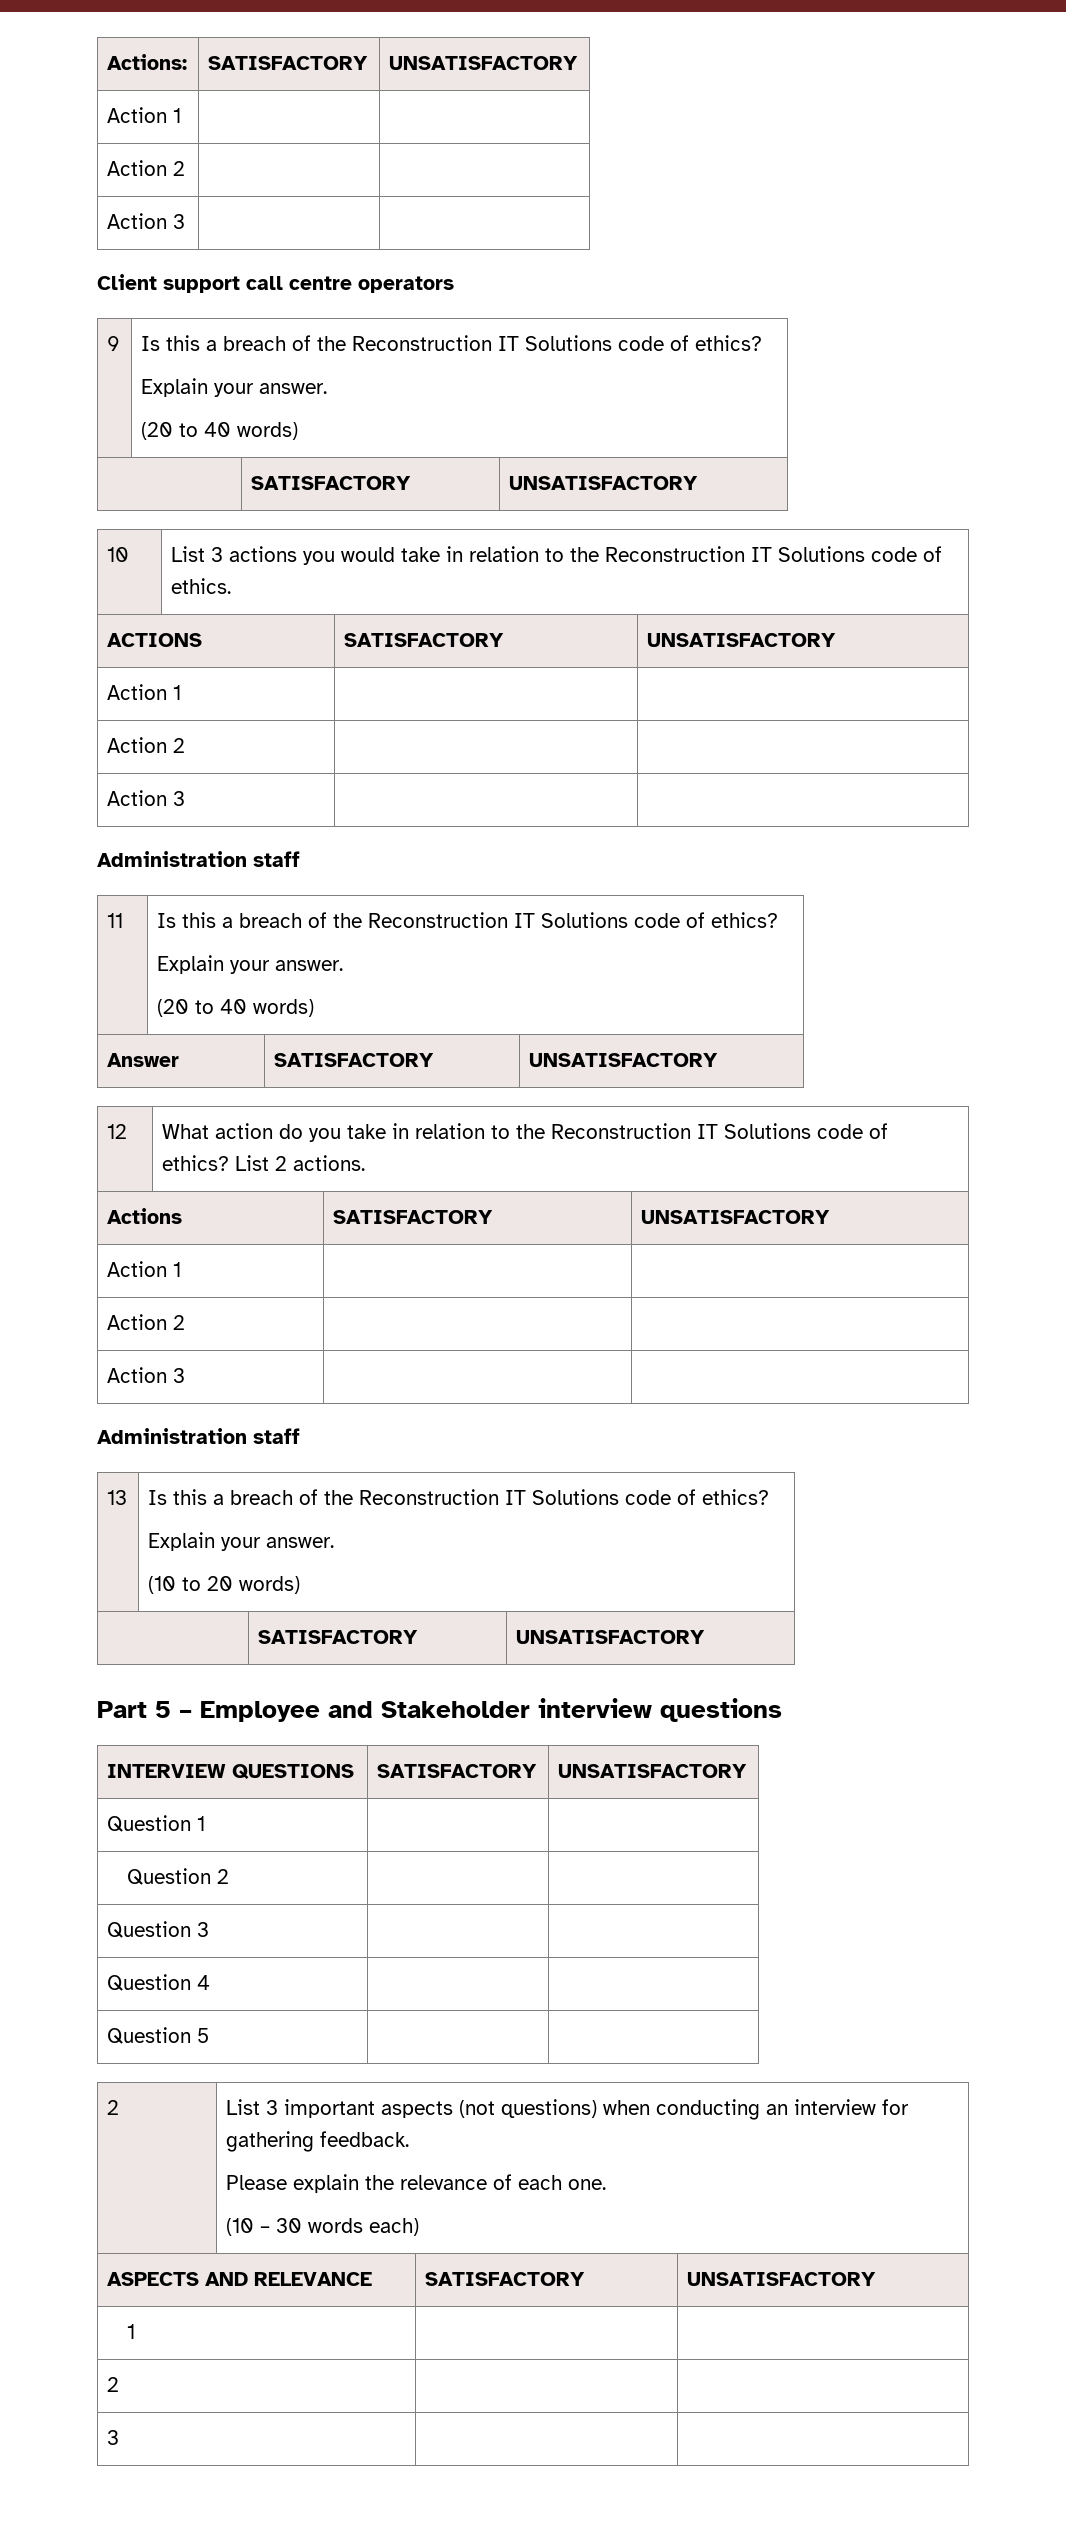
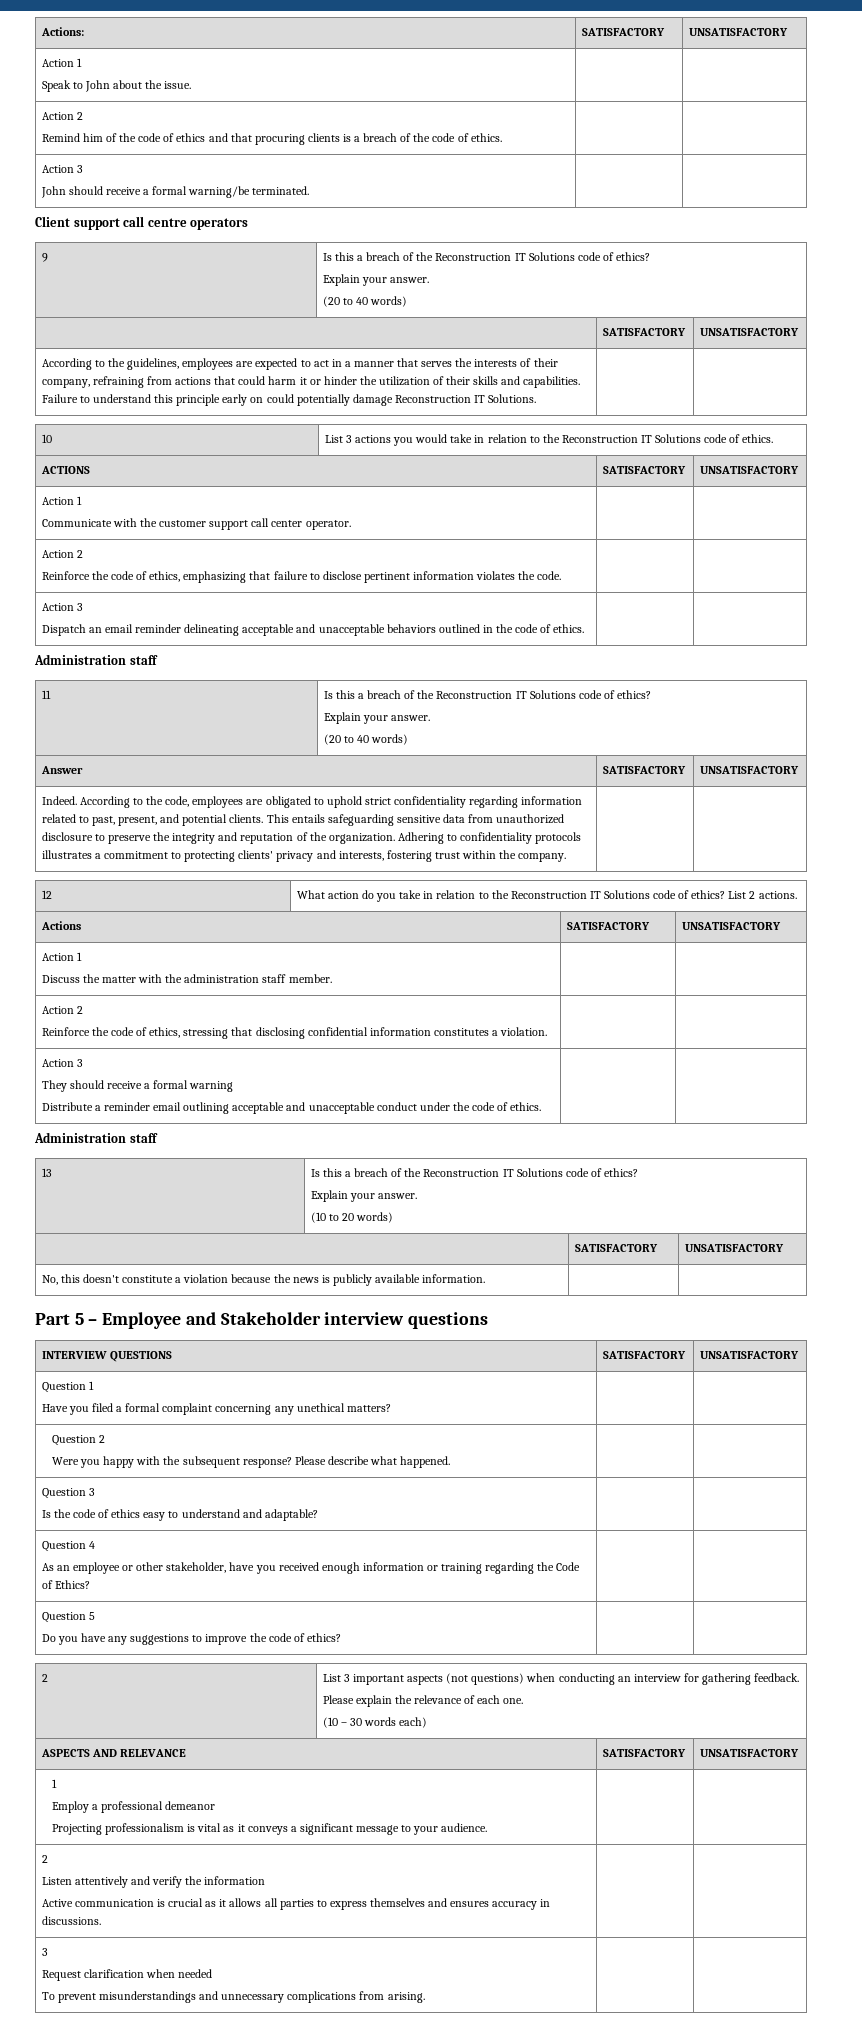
[107,160,186,176] [107,213,186,229] | | // Action 2 | | // Action 3 -> [41,80,192,92] [41,112,83,120] [41,133,502,145] [41,165,83,173] [40,186,310,198] // Speak to John about the issue. | | // Action 2 // Remind him of the code of ethics and that procuring clients is a breach of the code of ethics. | | // Action 3 // John should receive a formal warning/be terminated.
(699, 483) none -> [41,358,558,370] [41,376,581,388] [41,394,537,406] // According to the guidelines, employees are expected to act in a manner that serves the interests of their company, refraining from actions that could harm it or hinder the utilization of their skills and capabilities. Failure to understand this principle early on could potentially damage Reconstruction IT Solutions. | |
[107,737,186,753] [107,790,186,806] | | // Action 2 | | // Action 3 -> [41,518,351,530] [41,550,83,558] [41,571,562,583] [41,603,83,611] [41,624,585,636] // Communicate with the customer support call center operator. | | // Action 2 // Reinforce the code of ethics, emphasizing that failure to disclose pertinent information violates the code. | | // Action 3 // Dispatch an email reminder delineating acceptable and unacceptable behaviors outlined in the code of ethics.
(719, 1060) none -> [41,796,583,808] [41,814,565,826] [41,832,582,844] [41,850,567,862] // Indeed. According to the code, employees are obligated to uphold strict confidentiality regarding information related to past, present, and potential clients. This entails safeguarding sensitive data from unauthorized disclosure to preserve the integrity and reputation of the organization. Adhering to confidentiality protocols illustrates a commitment to protecting clients' privacy and interests, fostering trust within the company. | |
[107,1314,186,1330] [107,1367,186,1383] | | // Action 2 | | // Action 3 -> [41,974,332,983] [41,1006,83,1014] [41,1027,548,1039] [41,1059,83,1067] [41,1080,234,1092] [41,1102,542,1114] // Discuss the matter with the administration staff member. | | // Action 2 // Reinforce the code of ethics, stressing that disclosing confidential information constitutes a violation. | | // Action 3 // They should receive a formal warning // Distribute a reminder email outlining acceptable and unacceptable conduct under the code of ethics.
(706, 1637) none -> [41,1274,486,1286] // No, this doesn't constitute a violation because the news is publicly available information. | |
[126,1868,229,1885] [107,1921,210,1938] [107,1974,211,1991] [107,2027,210,2044] | | // Question 2 | | // Question 3 | | // Question 4 | | // Question 5 -> [41,1403,391,1415] [52,1435,106,1446] [52,1456,451,1468] [41,1488,95,1499] [41,1509,318,1521] [41,1541,95,1552] [41,1562,581,1574] [41,1580,90,1589] [41,1612,95,1623] [41,1633,341,1645] // Have you filed a formal complaint concerning any unethical matters? | | // Question 2 // Were you happy with the subsequent response? Please describe what happened. | | // Question 3 // Is the code of ethics easy to understand and adaptable? | | // Question 4 // As an employee or other stakeholder, have you received enough information or training regarding the Code of Ethics? | | // Question 5 // Do you have any suggestions to improve the code of ethics?
[107,2377,120,2392] [107,2430,120,2445] | | // 2 | | // 3 -> [52,1801,216,1813] [52,1823,488,1835] [41,1855,48,1863] [41,1876,266,1888] [41,1898,551,1910] [41,1916,101,1925] [41,1948,48,1956] [41,1969,213,1981] [41,1991,425,2003] // Employ a professional demeanor // Projecting professionalism is vital as it conveys a significant message to your audience. | | // 2 // Listen attentively and verify the information // Active communication is crucial as it allows all parties to express themselves and ensures accuracy in discussions. | | // 3 // Request clarification when needed // To prevent misunderstandings and unnecessary complications from arising.

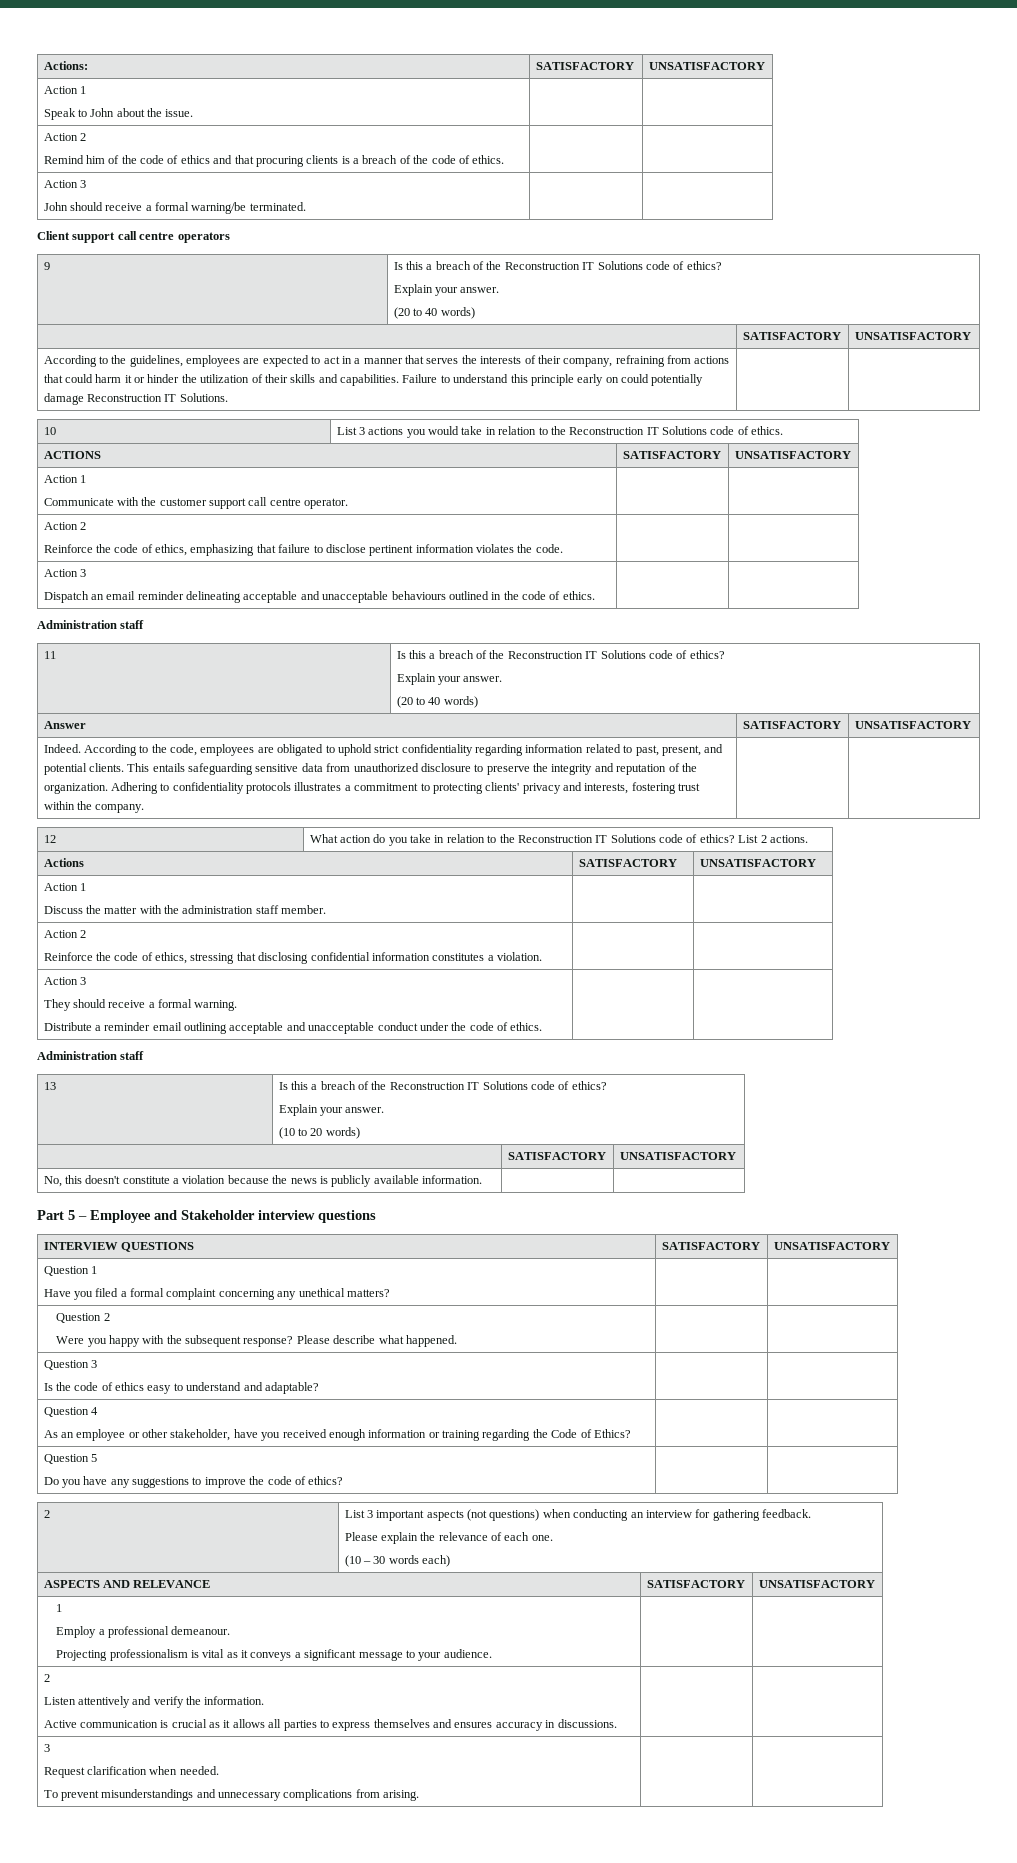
[271,520,303,527] center -> [269,498,301,506] centre
[386,624,436,633] behaviors -> [391,591,446,600] behaviours
[189,1081,234,1092] warning -> [194,1000,238,1011] warning.
[165,1801,216,1810] demeanor -> [171,1626,231,1635] demeanour.
[204,1876,266,1885] information -> [204,1696,265,1705] information.
[178,1969,213,1978] needed -> [179,1766,219,1775] needed.

